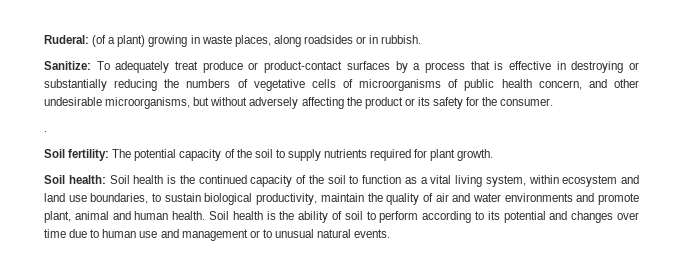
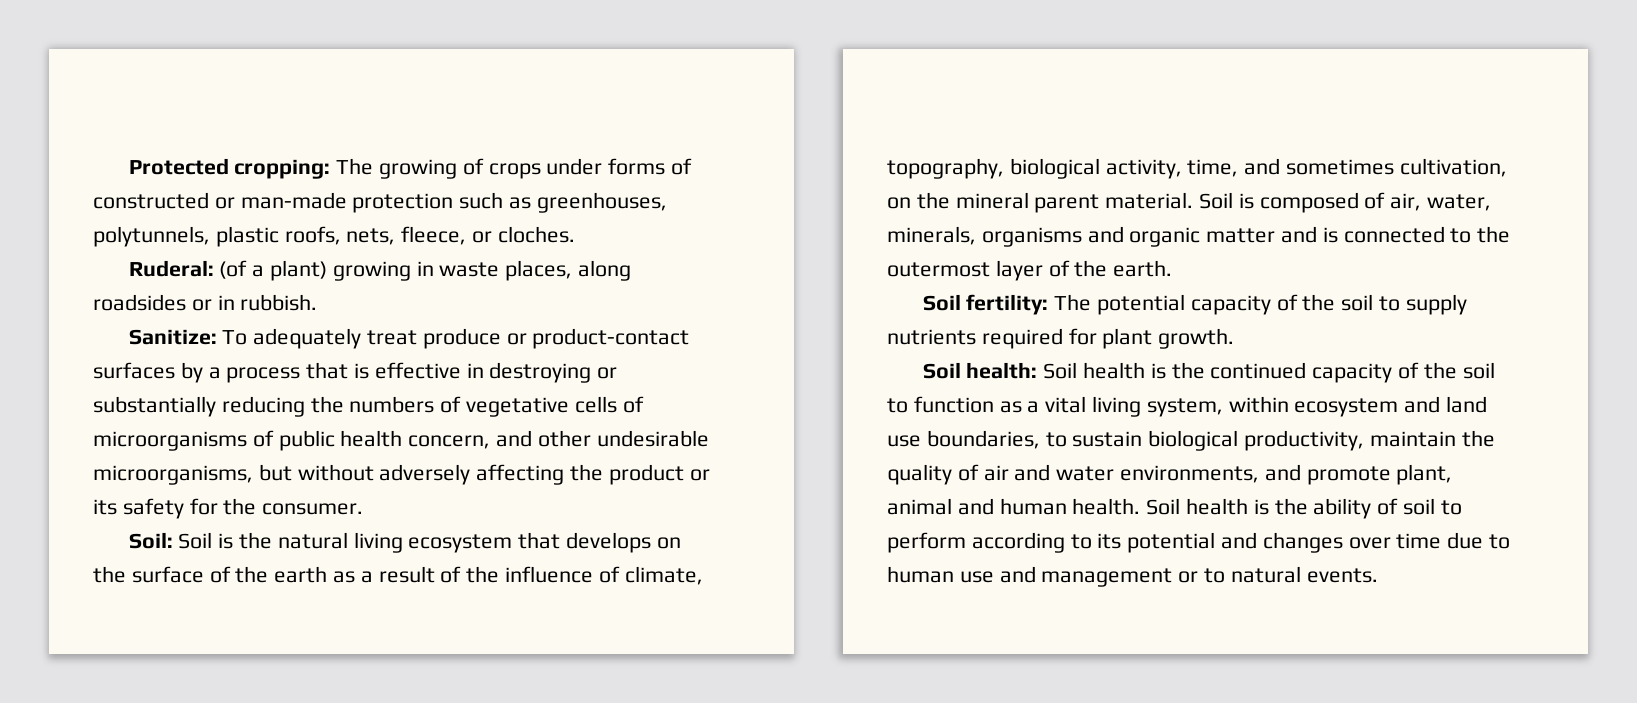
(44, 39) none -> [128,158,693,179] [93,192,667,213] [93,226,575,247] Protected cropping: The growing of crops under forms of constructed or man-made protection such as greenhouses, polytunnels, plastic roofs, nets, fleece, or cloches. //
[44,131,47,132] . -> [128,532,681,553] [93,566,703,585] [887,158,1507,179] [887,192,1492,213] [887,226,1511,247] [887,260,1173,281] Soil: Soil is the natural living ecosystem that develops on the surface of the earth as a result of the influence of climate, topography, biological activity, time, and sometimes cultivation, on the mineral parent material. Soil is composed of air, water, minerals, organisms and organic matter and is connected to the outermost layer of the earth.
[504,193,573,202] environments -> [1120,465,1260,483] environments,
[274,229,314,238] unusual -> (1226, 575) none

